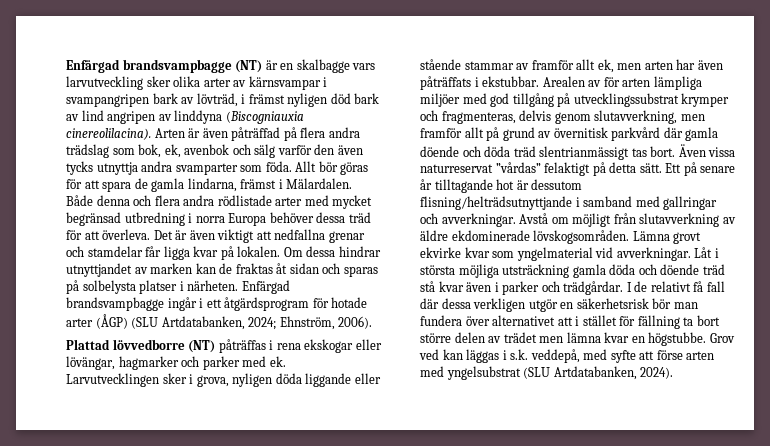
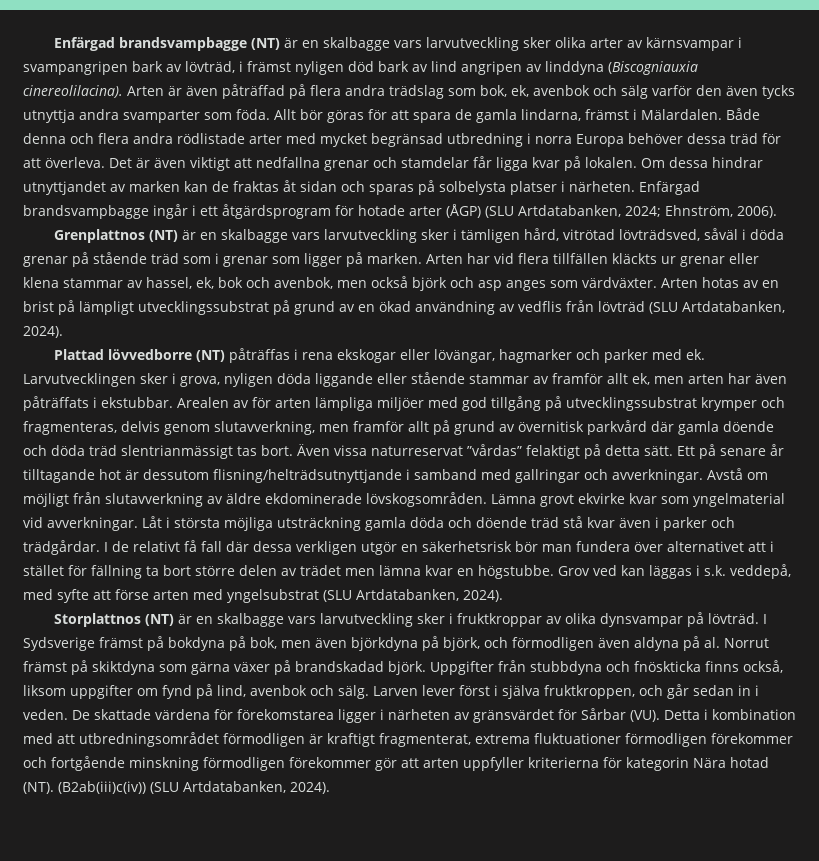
(373, 322) none -> [53,228,784,243] [23,252,759,267] [23,276,779,291] [23,300,785,315] [23,326,63,338] // Grenplattnos (NT) är en skalbagge vars larvutveckling sker i tämligen hård, vitrötad lövträdsved, såväl i döda grenar på stående träd som i grenar som ligger på marken. Arten har vid flera tillfällen kläckts ur grenar eller klena stammar av hassel, ek, bok och avenbok, men också björk och asp anges som värdväxter. Arten hotas av en brist på lämpligt utvecklingssubstrat på grund av en ökad användning av vedflis från lövträd (SLU Artdatabanken, 2024).
(674, 373) none -> [53,612,767,627] [23,636,769,651] [23,660,783,675] [23,684,759,699] [23,708,796,723] [23,732,793,747] [23,756,769,771] [23,781,330,794] // Storplattnos (NT) är en skalbagge vars larvutveckling sker i fruktkroppar av olika dynsvampar på lövträd. I Sydsverige främst på bokdyna på bok, men även björkdyna på björk, och förmodligen även aldyna på al. Norrut främst på skiktdyna som gärna växer på brandskadad björk. Uppgifter från stubbdyna och fnöskticka finns också, liksom uppgifter om fynd på lind, avenbok och sälg. Larven lever först i själva fruktkroppen, och går sedan in i veden. De skattade värdena för förekomstarea ligger i närheten av gränsvärdet för Sårbar (VU). Detta i kombination med att utbredningsområdet förmodligen är kraftigt fragmenterat, extrema fluktuationer förmodligen förekommer och fortgående minskning förmodligen förekommer gör att arten uppfyller kriterierna för kategorin Nära hotad (NT). (B2ab(iii)c(iv)) (SLU Artdatabanken, 2024).

